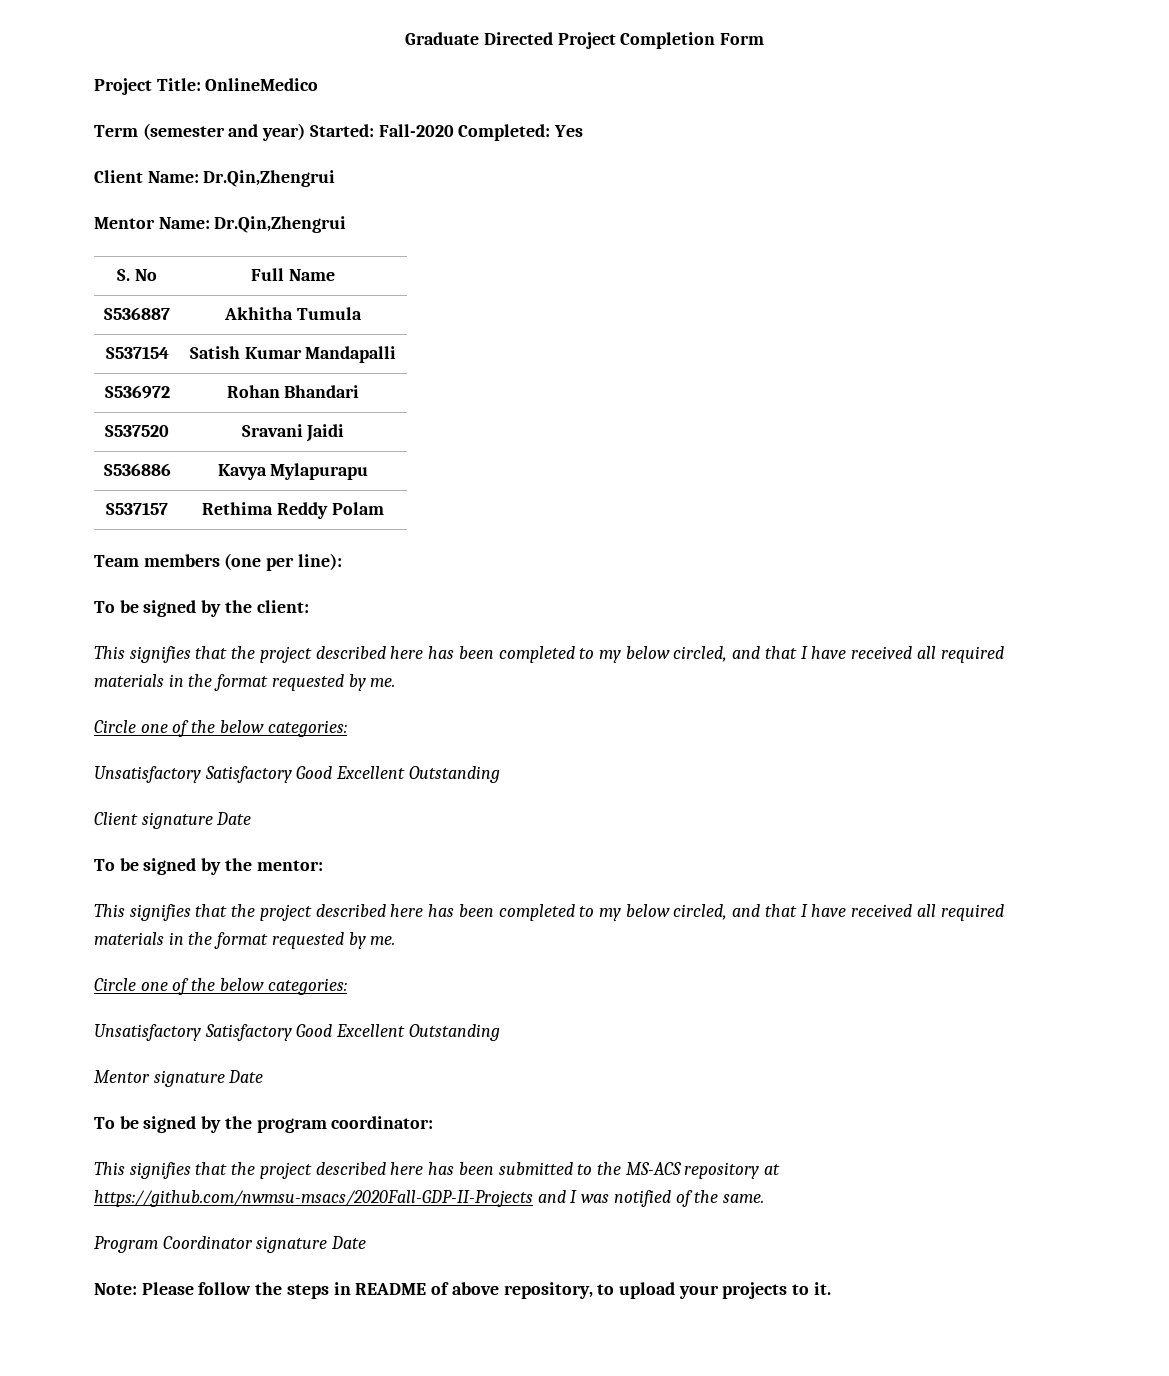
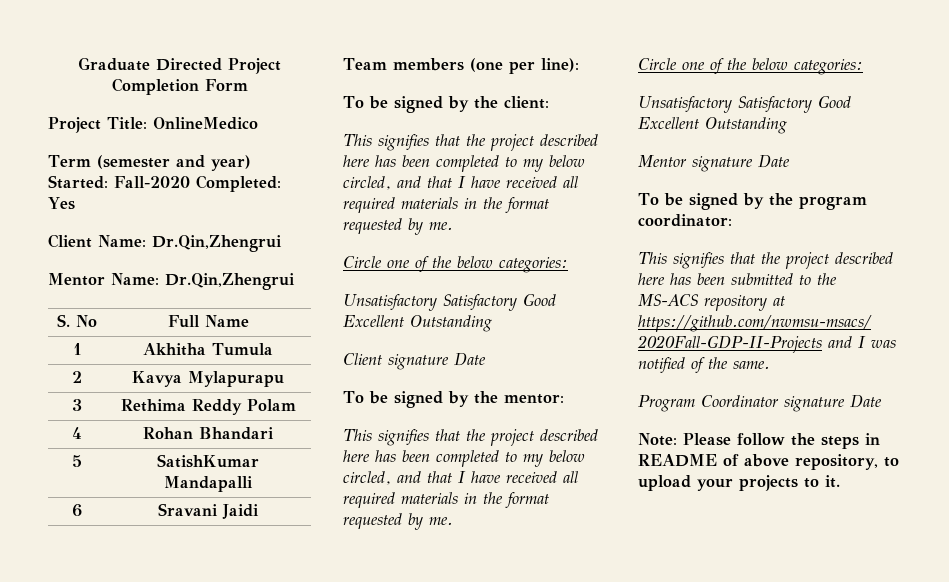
[104,307,170,320] S536887 -> [72,343,82,355] 1
[105,346,169,359] [189,346,397,363] [104,385,170,399] [226,385,360,398] [105,425,169,437] [241,424,345,442] [103,463,171,476] [217,463,369,480] [106,502,168,515] [202,502,384,519] S537154 | Satish Kumar Mandapalli // S536972 | Rohan Bhandari // S537520 | Sravani Jaidi // S536886 | Kavya Mylapurapu // S537157 | Rethima Reddy Polam -> [72,371,82,383] [132,371,284,387] [72,399,82,411] [120,399,296,415] [72,427,82,439] [143,427,274,440] [72,455,82,467] [157,454,259,468] [164,476,253,492] [72,504,82,517] [158,503,259,519] 2 | Kavya Mylapurapu // 3 | Rethima Reddy Polam // 4 | Rohan Bhandari // 5 | SatishKumar Mandapalli // 6 | Sravani Jaidi

